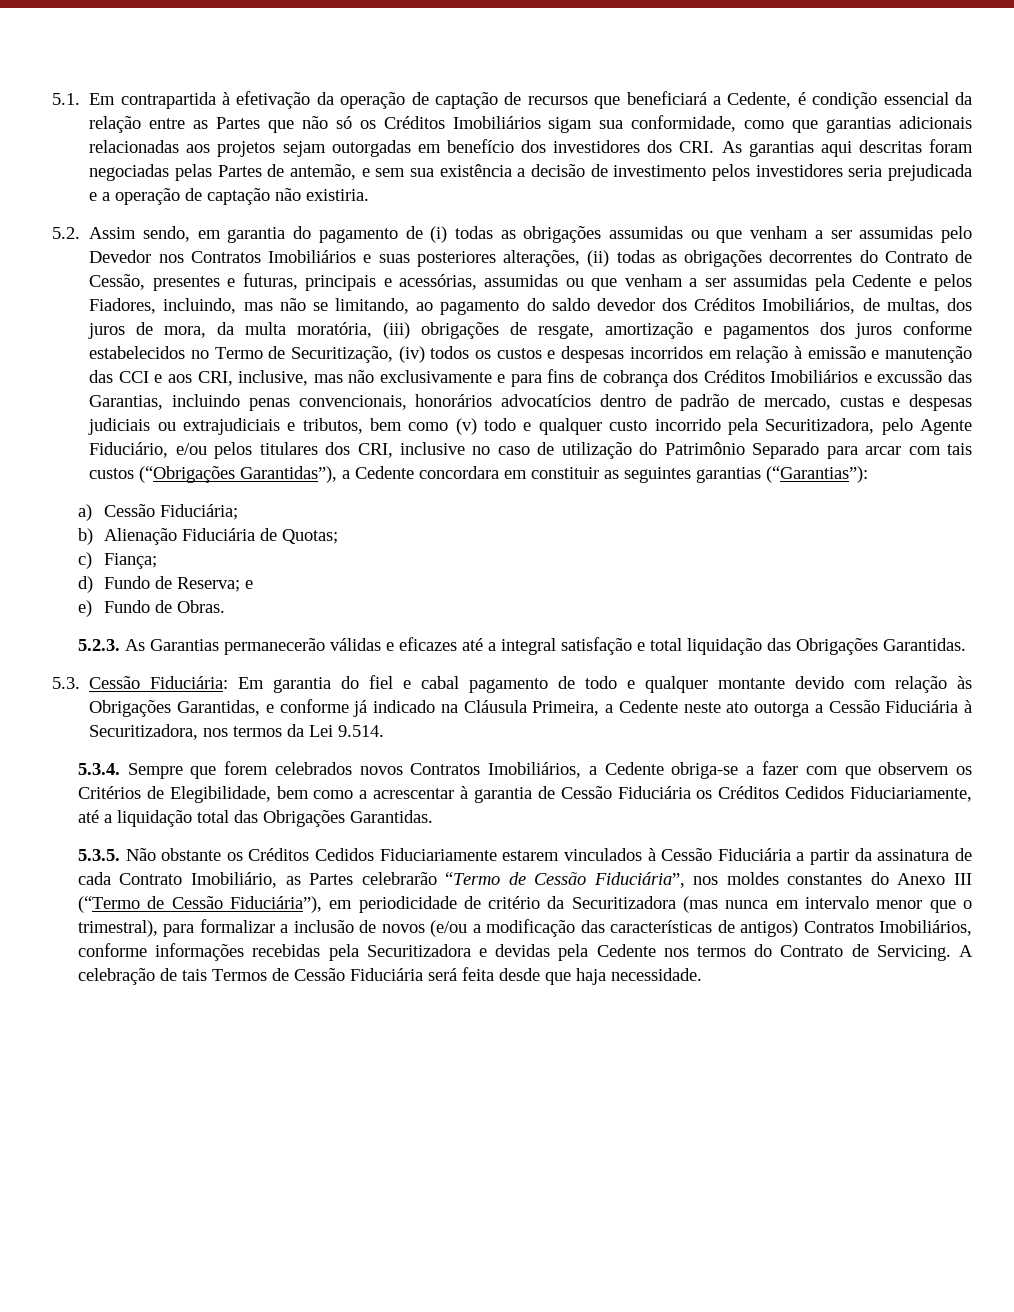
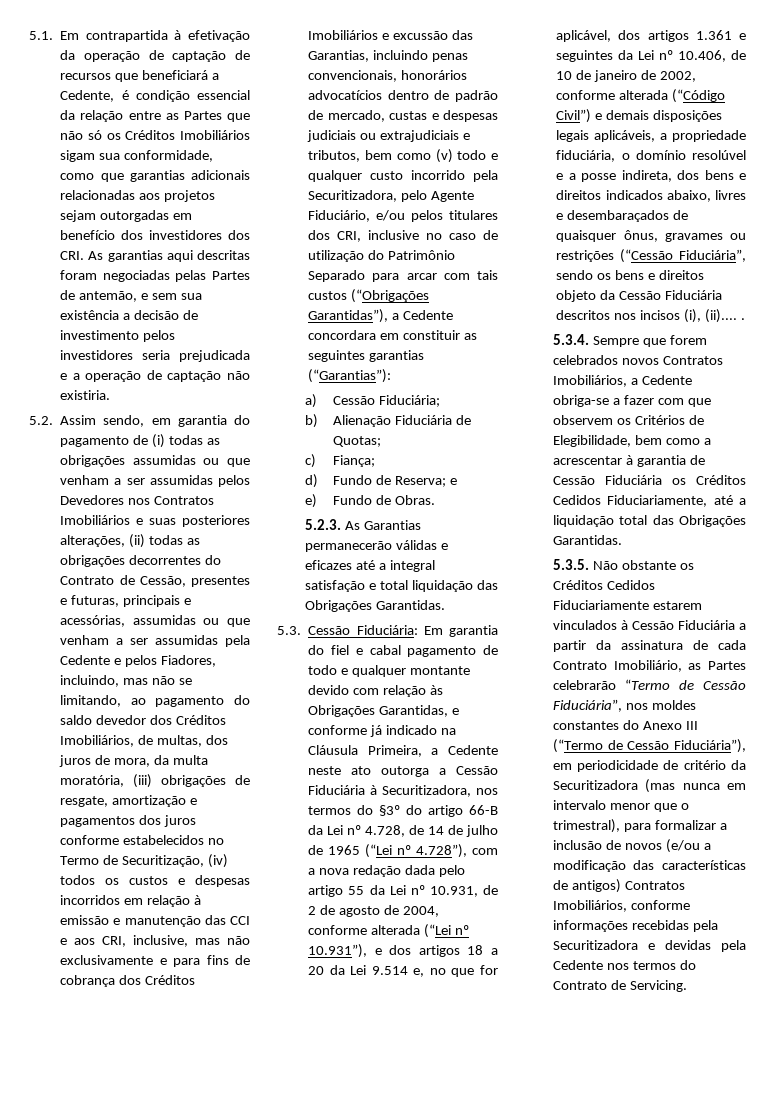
[941,226,973,243] [89,250,152,263] pelo Devedor -> [218,475,250,487] [60,495,125,505] pelos Devedores
[287,724,385,737] da Lei 9.514. -> [357,805,498,817] [308,825,498,837] [308,844,498,858] [308,865,465,877] [308,885,498,897] [308,905,439,917] [308,924,469,938] [308,944,498,958] [308,965,498,977] [556,30,746,42] [556,50,746,62] [556,70,696,82] [556,89,726,103] [556,109,722,123] [556,130,746,142] [556,150,746,162] [556,170,746,182] [556,190,746,202] [556,210,689,222] [556,230,746,242] [556,249,746,263] [556,270,704,280] [556,290,722,302] [556,309,745,323] do §3º do artigo 66-B da Lei nº 4.728, de 14 de julho de 1965 (“Lei nº 4.728”), com a nova redação dada pelo artigo 55 da Lei nº 10.931, de 2 de agosto de 2004, conforme alterada (“Lei nº 10.931”), e dos artigos 18 a 20 da Lei 9.514 e, no que for aplicável, dos artigos 1.361 e seguintes da Lei nº 10.406, de 10 de janeiro de 2002, conforme alterada (“Código Civil”) e demais disposições legais aplicáveis, a propriedade fiduciária, o domínio resolúvel e a posse indireta, dos bens e direitos indicados abaixo, livres e desembaraçados de quaisquer ônus, gravames ou restrições (“Cessão Fiduciária”, sendo os bens e direitos objeto da Cessão Fiduciária descritos nos incisos (i), (ii).... .
[959,945,974,957] [77,967,702,985] A celebração de tais Termos de Cessão Fiduciária será feita desde que haja necessidade. -> (687, 986) none

